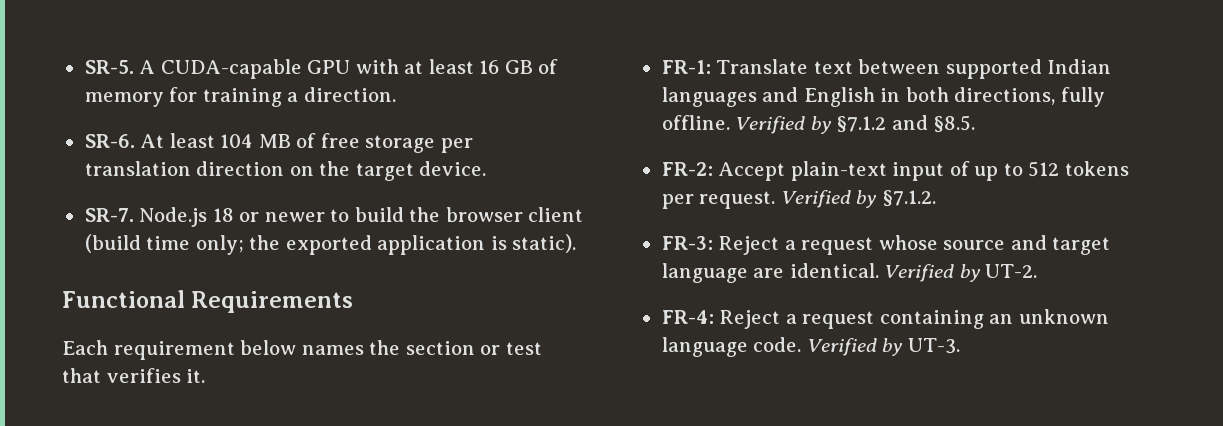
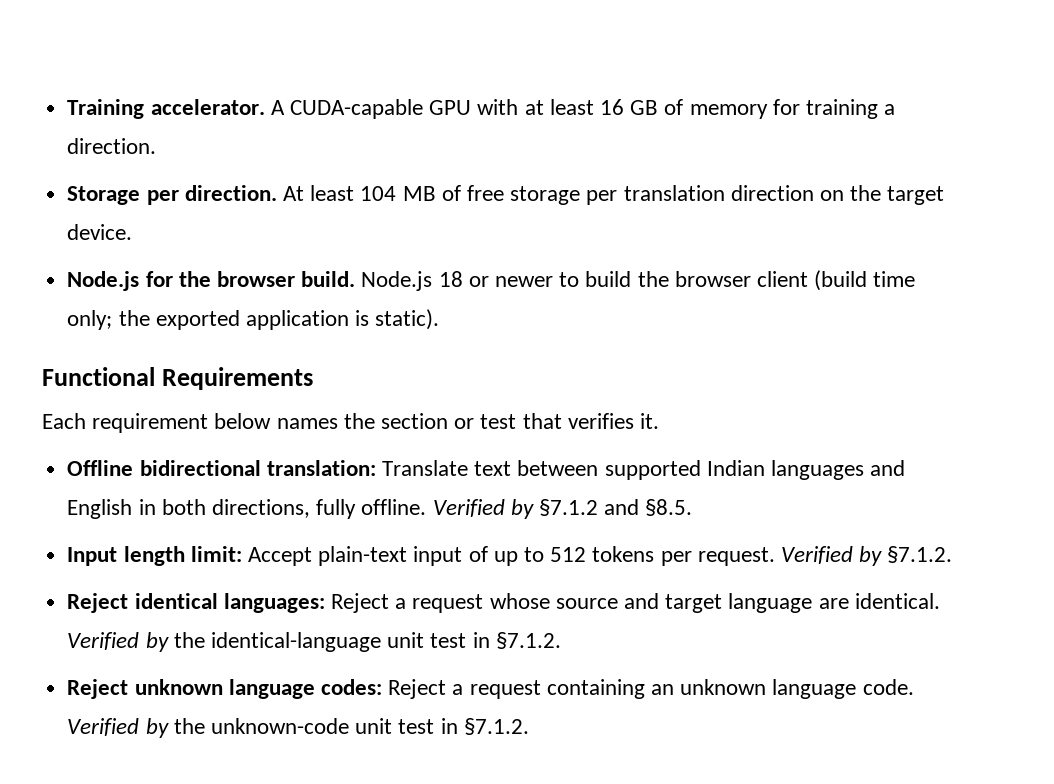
[84,60,134,74] SR-5. -> [67,99,265,119] Training accelerator.
[84,134,135,148] SR-6. -> [67,185,277,205] Storage per direction.
[84,208,134,222] SR-7. -> [67,271,356,291] Node.js for the browser build.
[661,60,711,74] FR-1: -> [67,460,376,476] Offline bidirectional translation:
[661,162,713,176] FR-2: -> [67,546,242,566] Input length limit:
[661,236,713,250] FR-3: -> [67,593,325,613] Reject identical languages:
[985,264,1038,278] [661,310,714,324] UT-2. // FR-4: -> [173,632,561,652] [67,679,382,699] the identical-language unit test in §7.1.2. // Reject unknown language codes:
[907,338,960,354] UT-3. -> [173,718,529,735] the unknown-code unit test in §7.1.2.

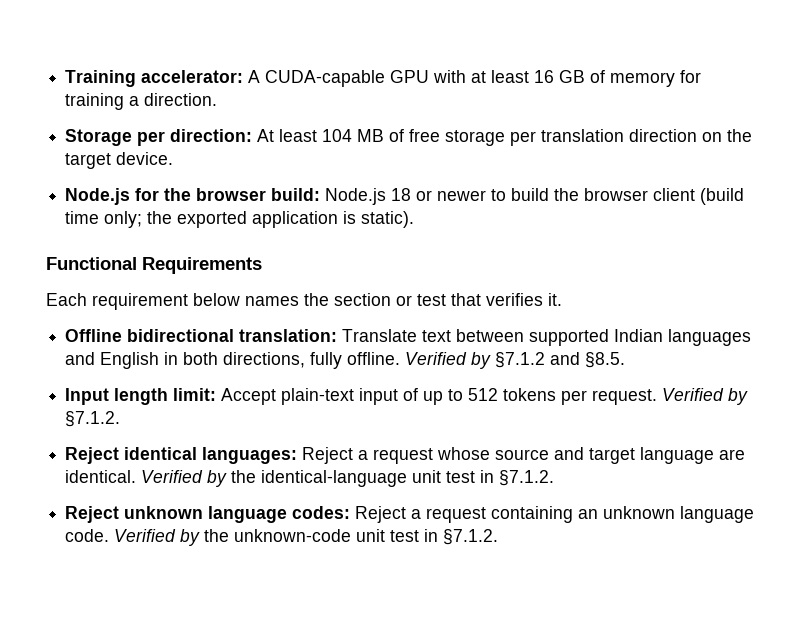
[150,99,265,115] accelerator. -> [141,70,244,83] accelerator:
[184,185,277,201] direction. -> [170,129,253,142] direction:
[301,271,356,287] build. -> [271,188,321,201] build:

